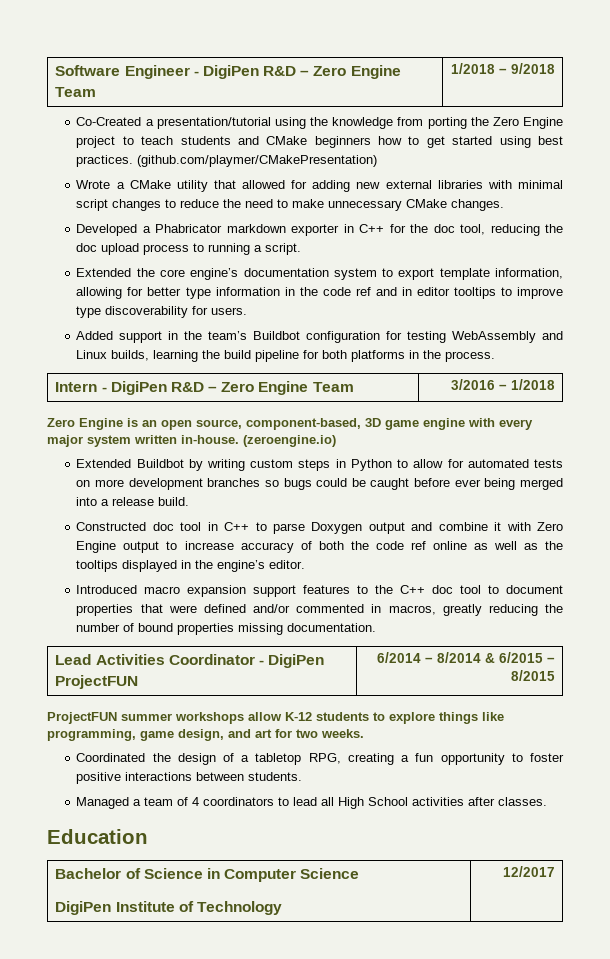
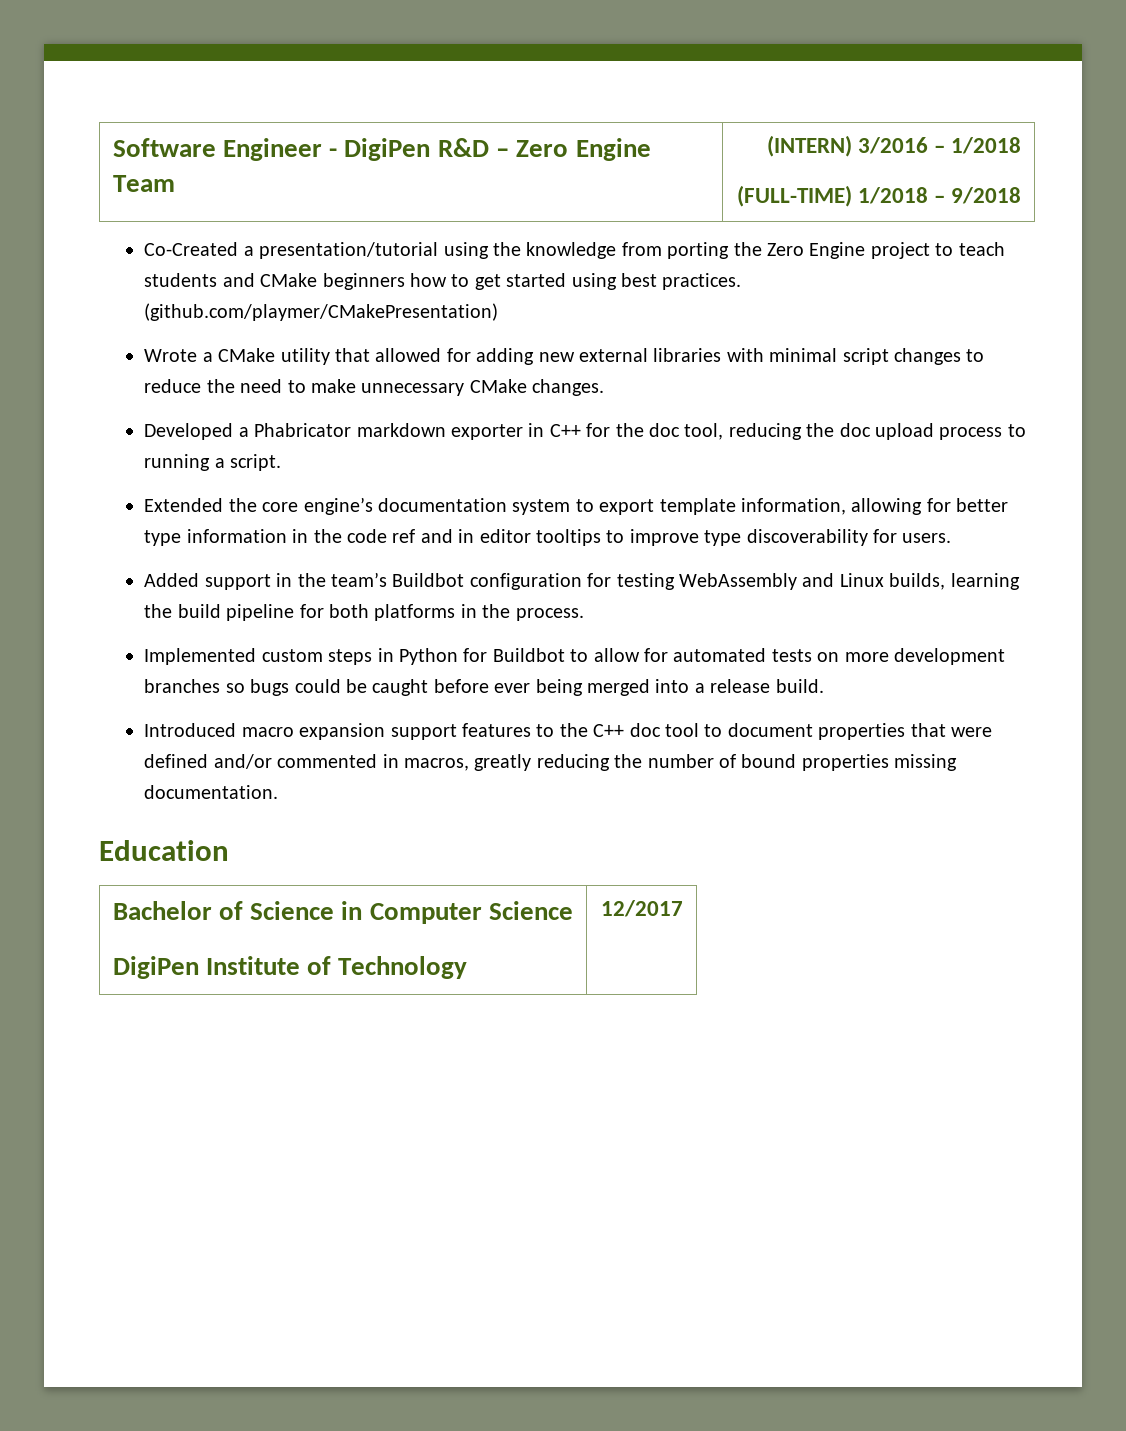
(97, 92) none -> [766,135,1022,157] [736,185,852,207] (INTERN) 3/2016 – 1/2018 // (FULL-TIME)
[55,381,354,395] [450,379,555,390] [47,418,533,430] [47,435,336,447] [76,459,246,471] // Intern - DigiPen R&D – Zero Engine Team | 3/2016 – 1/2018 // Zero Engine is an open source, component-based, 3D game engine with every major system written in-house. (zeroengine.io) // Extended Buildbot by writing -> [144,648,257,665] // Implemented
(392, 465) none -> [463,648,565,662] for Buildbot
[76,522,563,534] [76,541,563,553] [76,560,306,572] // Constructed doc tool in C++ to parse Doxygen output and combine it with Zero Engine output to increase accuracy of both the code ref online as well as the tooltips displayed in the engine’s editor. -> (824, 686) none
[55,654,325,668] [55,675,139,689] [376,652,555,663] [510,670,555,681] [47,712,504,724] [47,729,364,741] [76,753,565,765] [76,772,303,784] [76,797,548,809] // Lead Activities Coordinator - DigiPen ProjectFUN | 6/2014 – 8/2014 & 6/2015 – 8/2015 // ProjectFUN summer workshops allow K-12 students to explore things like programming, game design, and art for two weeks. // Coordinated the design of a tabletop RPG, creating a fun opportunity to foster positive interactions between students. // Managed a team of 4 coordinators to lead all High School activities after classes. -> (279, 792) none

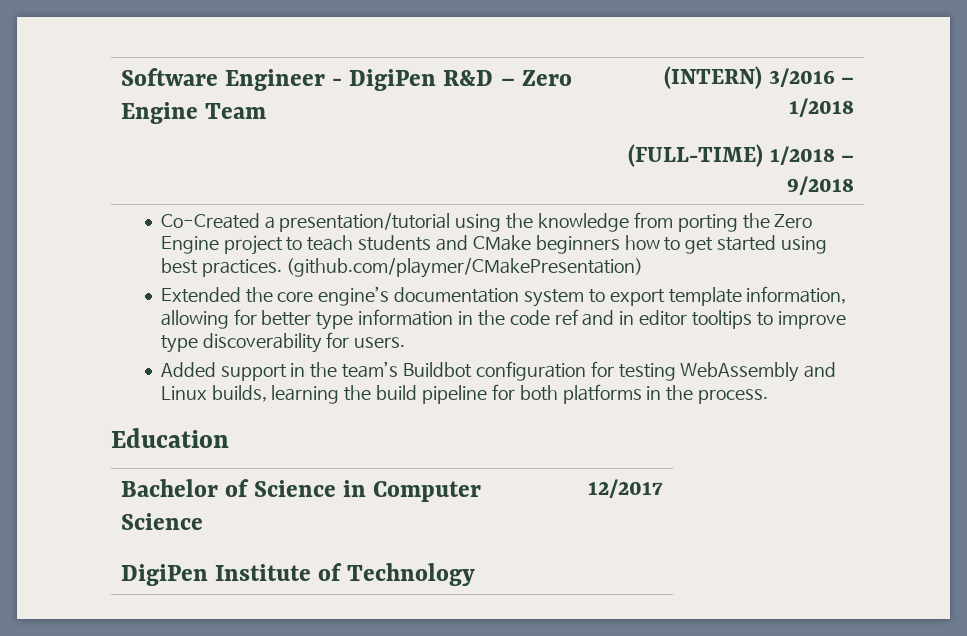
[144,348,985,365] [144,379,605,396] [144,423,1026,440] [144,454,282,471] // Wrote a CMake utility that allowed for adding new external libraries with minimal script changes to reduce the need to make unnecessary CMake changes. // Developed a Phabricator markdown exporter in C++ for the doc tool, reducing the doc upload process to running a script. -> (644, 267) none
[144,648,1006,665] [144,679,824,696] [144,723,993,740] [144,754,958,771] [144,785,279,799] // Implemented custom steps in Python for Buildbot to allow for automated tests on more development branches so bugs could be caught before ever being merged into a release build. // Introduced macro expansion support features to the C++ doc tool to document properties that were defined and/or commented in macros, greatly reducing the number of bound properties missing documentation. -> (769, 396) none

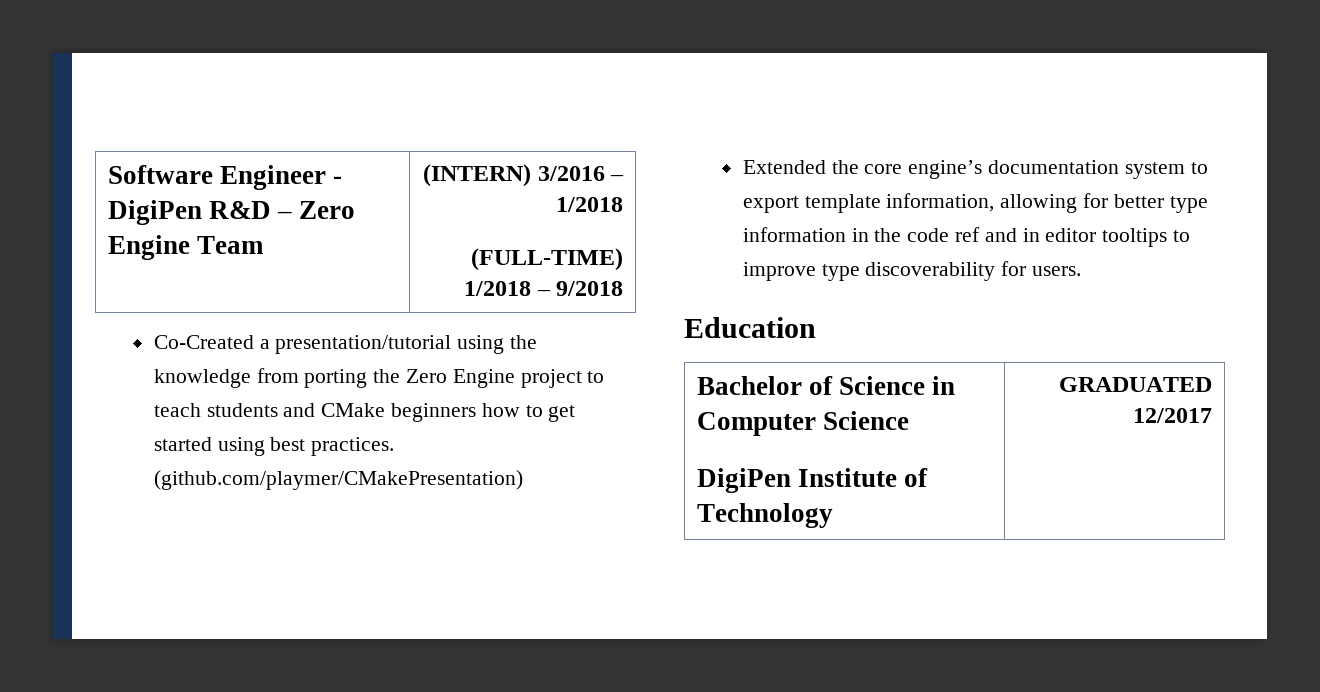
[160,361,837,382] [160,384,769,404] // Added support in the team’s Buildbot configuration for testing WebAssembly and Linux builds, learning the build pipeline for both platforms in the process. -> (1081, 271) none
(476, 574) none -> [1059,377,1213,392] GRADUATED

